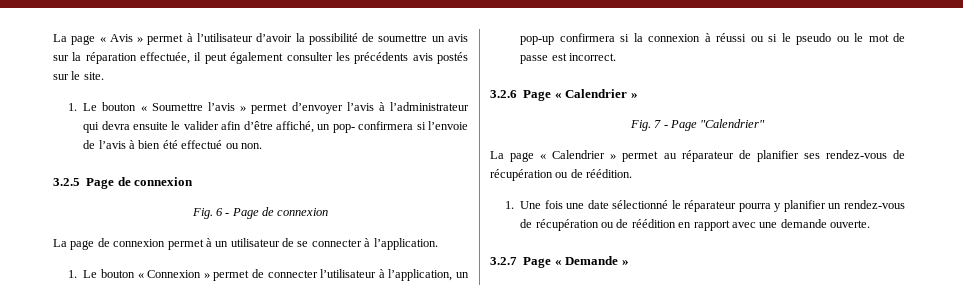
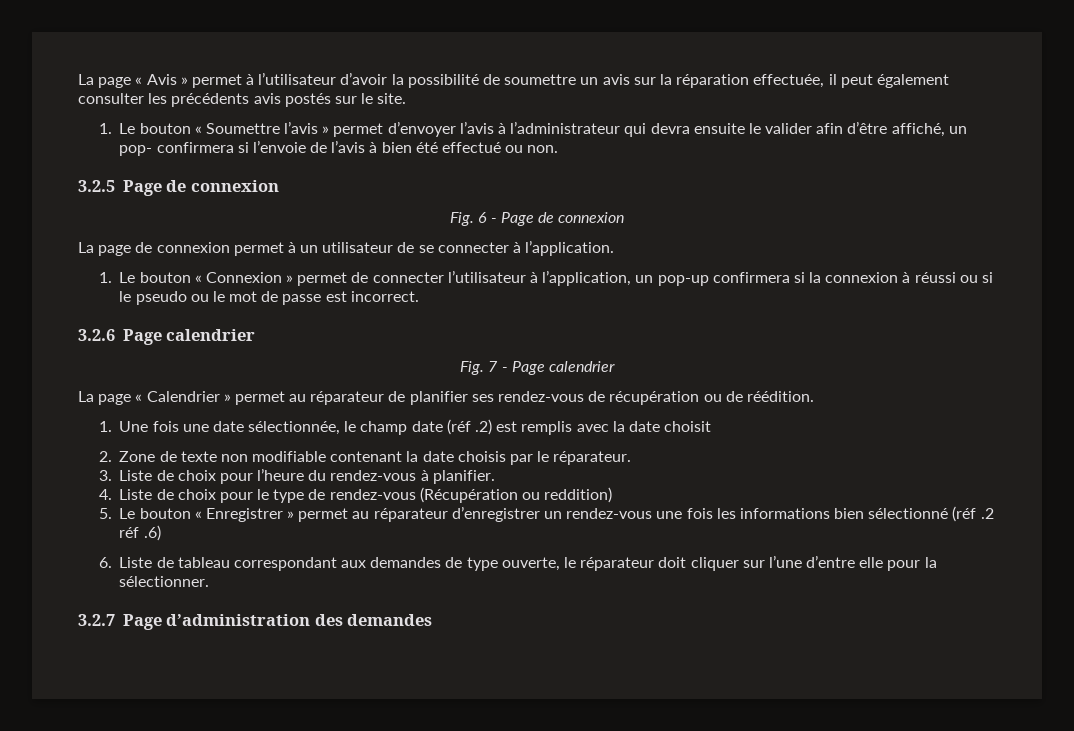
[554,89,638,98] « Calendrier » -> [166,329,256,341] calendrier
[700,119,766,128] "Calendrier" -> [548,361,615,372] calendrier
[612,200,905,212] [520,219,871,231] sélectionné le réparateur pourra y planifier un rendez-vous de récupération ou de réédition en rapport avec une demande ouverte. -> [248,419,712,435] [98,451,632,465] [98,468,495,484] [98,487,613,503] [98,506,994,522] [119,525,161,541] [98,555,937,571] [119,576,210,587] sélectionnée, le champ date (réf .2) est remplis avec la date choisit // 2. Zone de texte non modifiable contenant la date choisis par le réparateur. // 3. Liste de choix pour l’heure du rendez-vous à planifier. // 4. Liste de choix pour le type de rendez-vous (Récupération ou reddition) // 5. Le bouton « Enregistrer » permet au réparateur d’enregistrer un rendez-vous une fois les informations bien sélectionné (réf .2 réf .6) // 6. Liste de tableau correspondant aux demandes de type ouverte, le réparateur doit cliquer sur l’une d’entre elle pour la sélectionner.
[554,256,629,265] « Demande » -> [166,614,433,626] d’administration des demandes

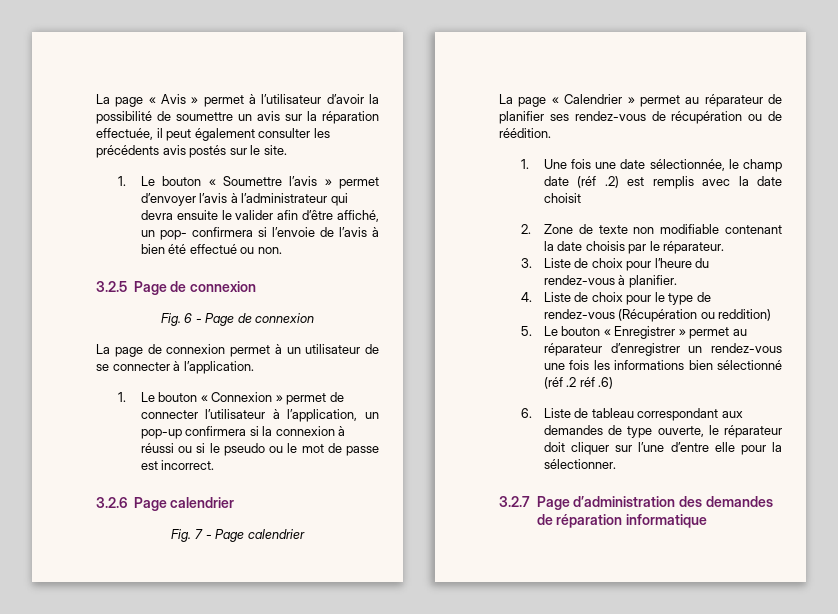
(433, 620) none -> [536,514,708,528] de réparation informatique

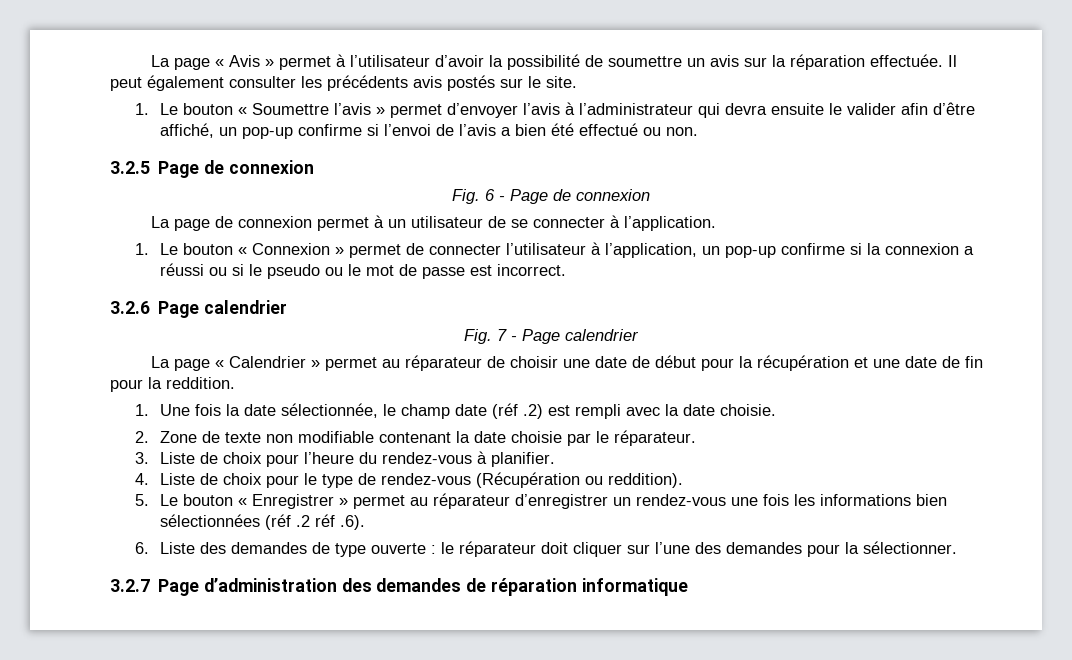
[96,128,163,140] effectuée, il -> [870,54,958,67] effectuée. Il
[159,227,315,240] pop- confirmera si l’envoie -> [241,124,431,139] pop-up confirme si l’envoi
[371,227,379,237] à -> [500,127,511,136] a
[185,426,247,436] confirmera -> [780,243,845,255] confirme
[338,426,346,436] à -> [963,246,974,255] a
[499,111,782,124] [499,128,551,138] planifier ses rendez-vous de récupération ou de réédition. -> [510,355,984,371] [110,377,235,392] choisir une date de début pour la récupération et une date de fin pour la reddition.
[595,162,617,169] une -> [225,404,240,416] la
[652,176,694,189] remplis -> [574,404,621,419] rempli
[543,193,581,203] choisit -> [719,404,776,416] choisie.
[585,241,625,251] choisis -> [510,431,562,443] choisie
[718,309,772,321] reddition) -> [607,473,683,488] reddition).
[717,360,782,370] sélectionné -> [159,514,260,527] sélectionnées
[598,377,614,389] .6) -> [339,515,365,530] .6).
[574,408,743,421] de tableau correspondant aux -> [199,542,226,554] des
[657,426,704,437] ouverte, -> [370,543,436,554] ouverte :
[670,442,735,452] d’entre elle -> [694,542,802,554] des demandes

